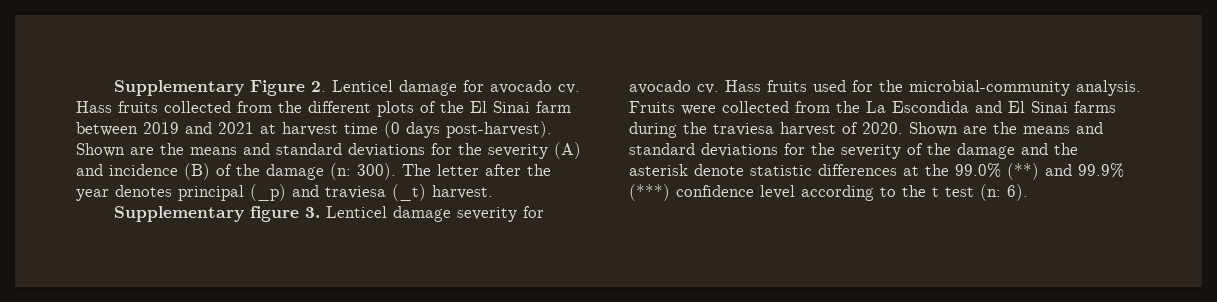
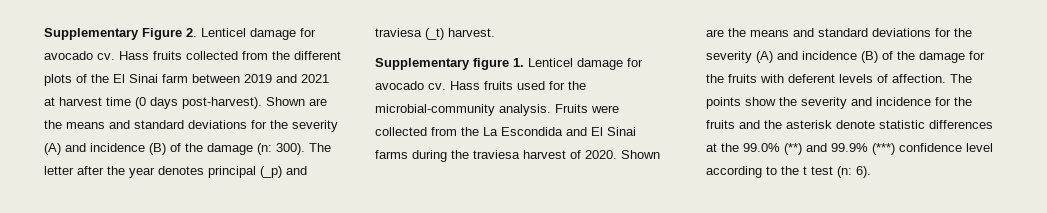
[305,206,518,222] 3. Lenticel damage severity -> [513,58,623,70] 1. Lenticel damage
[907,143,1015,159] of the damage -> [756,51,985,63] [706,74,972,83] [706,97,972,109] [706,120,735,129] (A) and incidence (B) of the damage for the fruits with deferent levels of affection. The points show the severity and incidence for the fruits

